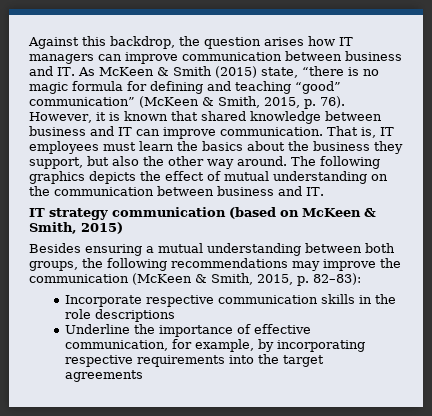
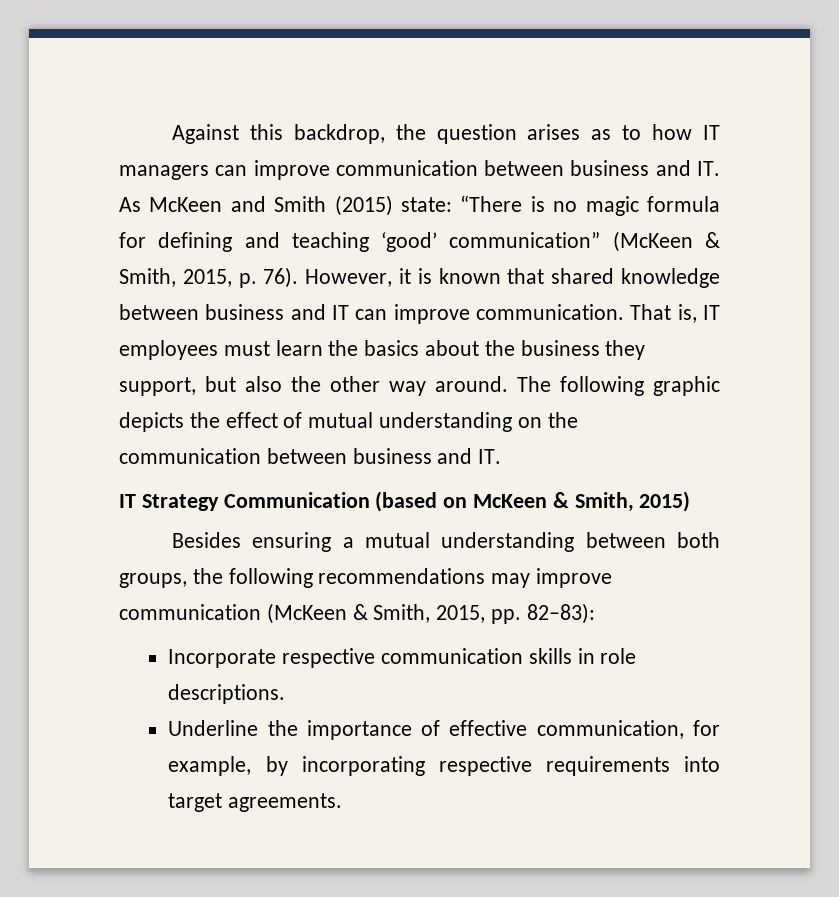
(304, 41) none -> [591,125,642,140] as to
[156,67,169,76] & -> [230,196,266,212] and
[260,66,344,78] state, “there -> [401,195,523,212] state: “There
[295,81,341,94] “good” -> [381,232,438,252] ‘good’
[29,171,85,184] graphics -> [653,376,720,396] graphic
[49,207,226,220] strategy communication -> [141,492,370,511] Strategy Communication
[380,258,401,268] the -> (613, 578) none
[297,276,309,286] p. -> [491,609,522,624] pp.
[375,294,397,304] [65,309,176,322] the role descriptions -> [600,648,637,664] [168,684,286,704] role descriptions.
[258,354,325,367] [65,370,144,382] the target agreements -> [168,793,343,812] target agreements.

